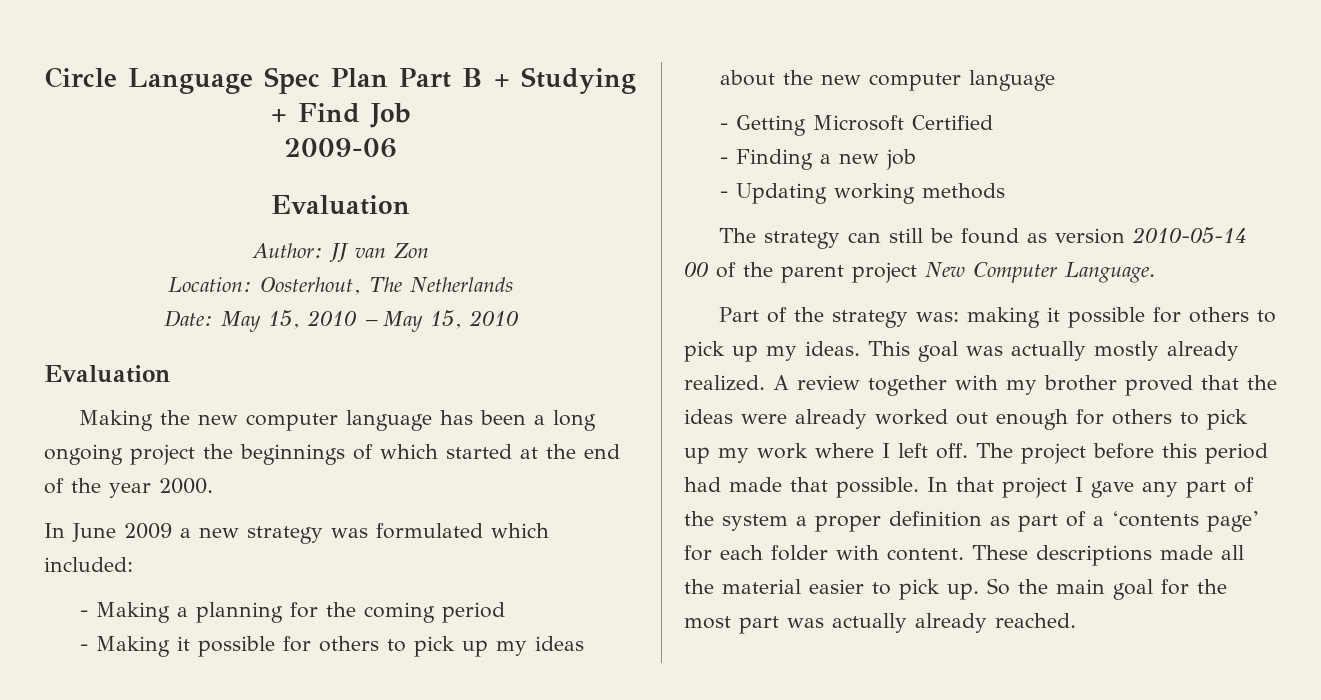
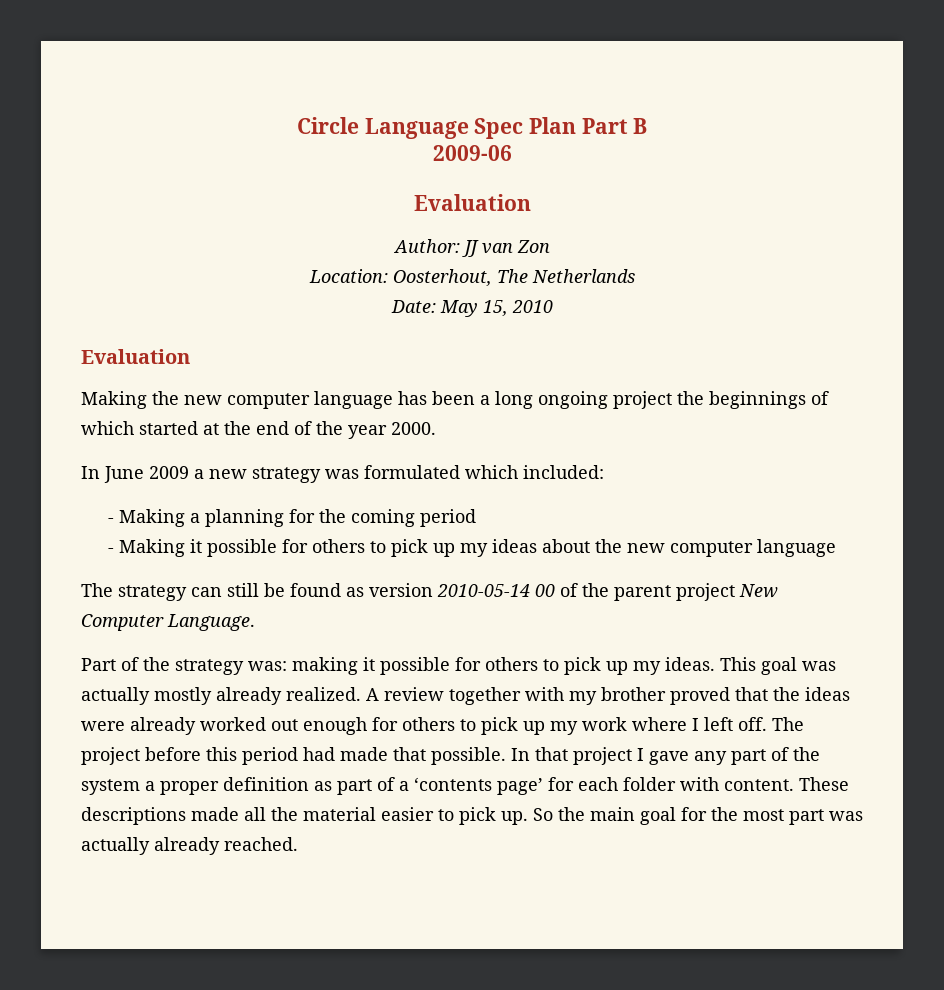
[493,67,636,94] [270,103,411,128] + Studying + Find Job -> (648, 126) none
[363,310,519,332] – May 15, 2010 -> (553, 306) none
[720,115,994,136] [720,149,917,170] [720,183,1006,204] // - Getting Microsoft Certified // - Finding a new job // - Updating working methods -> (837, 548) none

